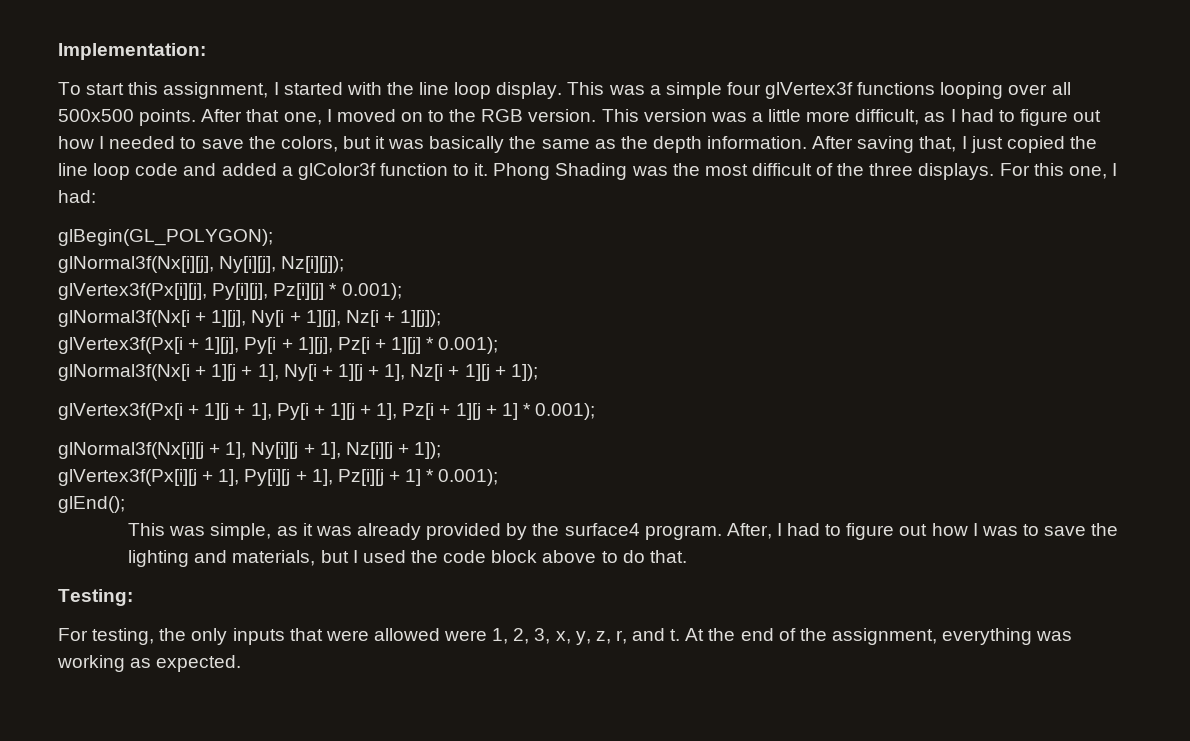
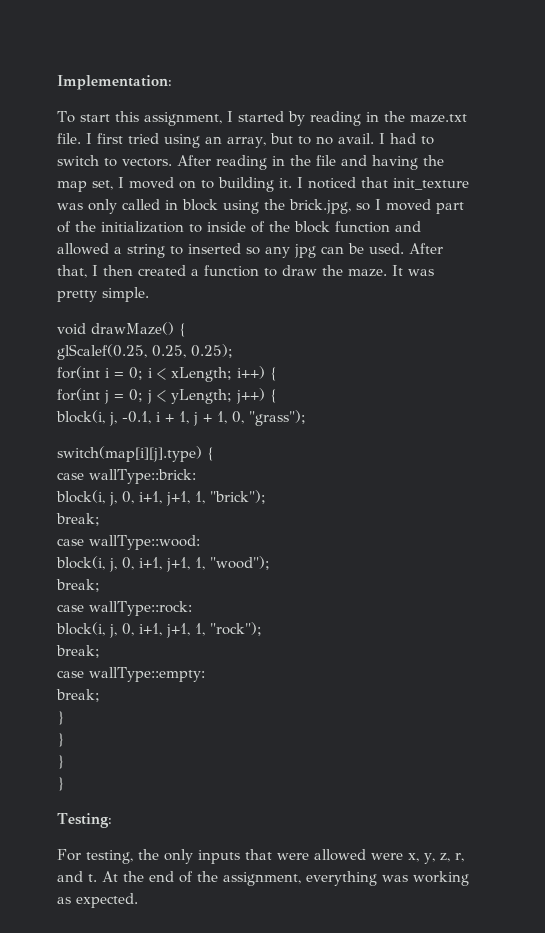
[346,82,1071,99] [58,109,1102,126] [58,136,1097,153] [58,163,1117,180] [58,190,96,203] [58,229,273,246] [58,256,345,273] [58,283,402,300] [58,310,442,327] [58,337,499,354] [58,364,538,381] [58,403,596,420] [58,442,442,459] [58,469,499,486] [58,496,125,513] [128,523,1119,540] [128,550,687,567] with the line loop display. This was a simple four glVertex3f functions looping over all 500x500 points. After that one, I moved on to the RGB version. This version was a little more difficult, as I had to figure out how I needed to save the colors, but it was basically the same as the depth information. After saving that, I just copied the line loop code and added a glColor3f function to it. Phong Shading was the most difficult of the three displays. For this one, I had: // glBegin(GL_POLYGON); // glNormal3f(Nx[i][j], Ny[i][j], Nz[i][j]); // glVertex3f(Px[i][j], Py[i][j], Pz[i][j] * 0.001); // glNormal3f(Nx[i + 1][j], Ny[i + 1][j], Nz[i + 1][j]); // glVertex3f(Px[i + 1][j], Py[i + 1][j], Pz[i + 1][j] * 0.001); // glNormal3f(Nx[i + 1][j + 1], Ny[i + 1][j + 1], Nz[i + 1][j + 1]); // glVertex3f(Px[i + 1][j + 1], Py[i + 1][j + 1], Pz[i + 1][j + 1] * 0.001); // glNormal3f(Nx[i][j + 1], Ny[i][j + 1], Nz[i][j + 1]); // glVertex3f(Px[i][j + 1], Py[i][j + 1], Pz[i][j + 1] * 0.001); // glEnd(); // This was simple, as it was already provided by the surface4 program. After, I had to figure out how I was to save the lighting and materials, but I used the code block above to do that. -> [287,111,467,126] [57,133,434,148] [57,155,444,170] [57,177,469,192] [57,199,464,214] [57,221,421,233] [57,243,443,258] [57,265,434,278] [57,287,149,302] [57,322,187,337] [57,344,233,360] [57,366,278,382] [57,388,278,404] [56,410,306,426] [57,446,215,462] [57,469,196,484] [56,490,266,506] [56,513,100,526] [57,535,200,550] [56,556,270,572] [56,579,100,592] [57,601,192,616] [56,622,262,638] [56,645,100,658] [57,667,205,682] [56,689,100,702] [57,711,65,725] [57,733,65,747] [57,755,65,769] [57,777,65,791] by reading in the maze.txt file. I first tried using an array, but to no avail. I had to switch to vectors. After reading in the file and having the map set, I moved on to building it. I noticed that init_texture was only called in block using the brick.jpg, so I moved part of the initialization to inside of the block function and allowed a string to inserted so any jpg can be used. After that, I then created a function to draw the maze. It was pretty simple. // void drawMaze() { // glScalef(0.25, 0.25, 0.25); // for(int i = 0; i < xLength; i++) { // for(int j = 0; j < yLength; j++) { // block(i, j, -0.1, i + 1, j + 1, 0, "grass"); // switch(map[i][j].type) { // case wallType::brick: // block(i, j, 0, i+1, j+1, 1, "brick"); // break; // case wallType::wood: // block(i, j, 0, i+1, j+1, 1, "wood"); // break; // case wallType::rock: // block(i, j, 0, i+1, j+1, 1, "rock"); // break; // case wallType::empty: // break; // } // } // } // }
[492,628,551,644] 1, 2, 3, -> (403, 856) none

